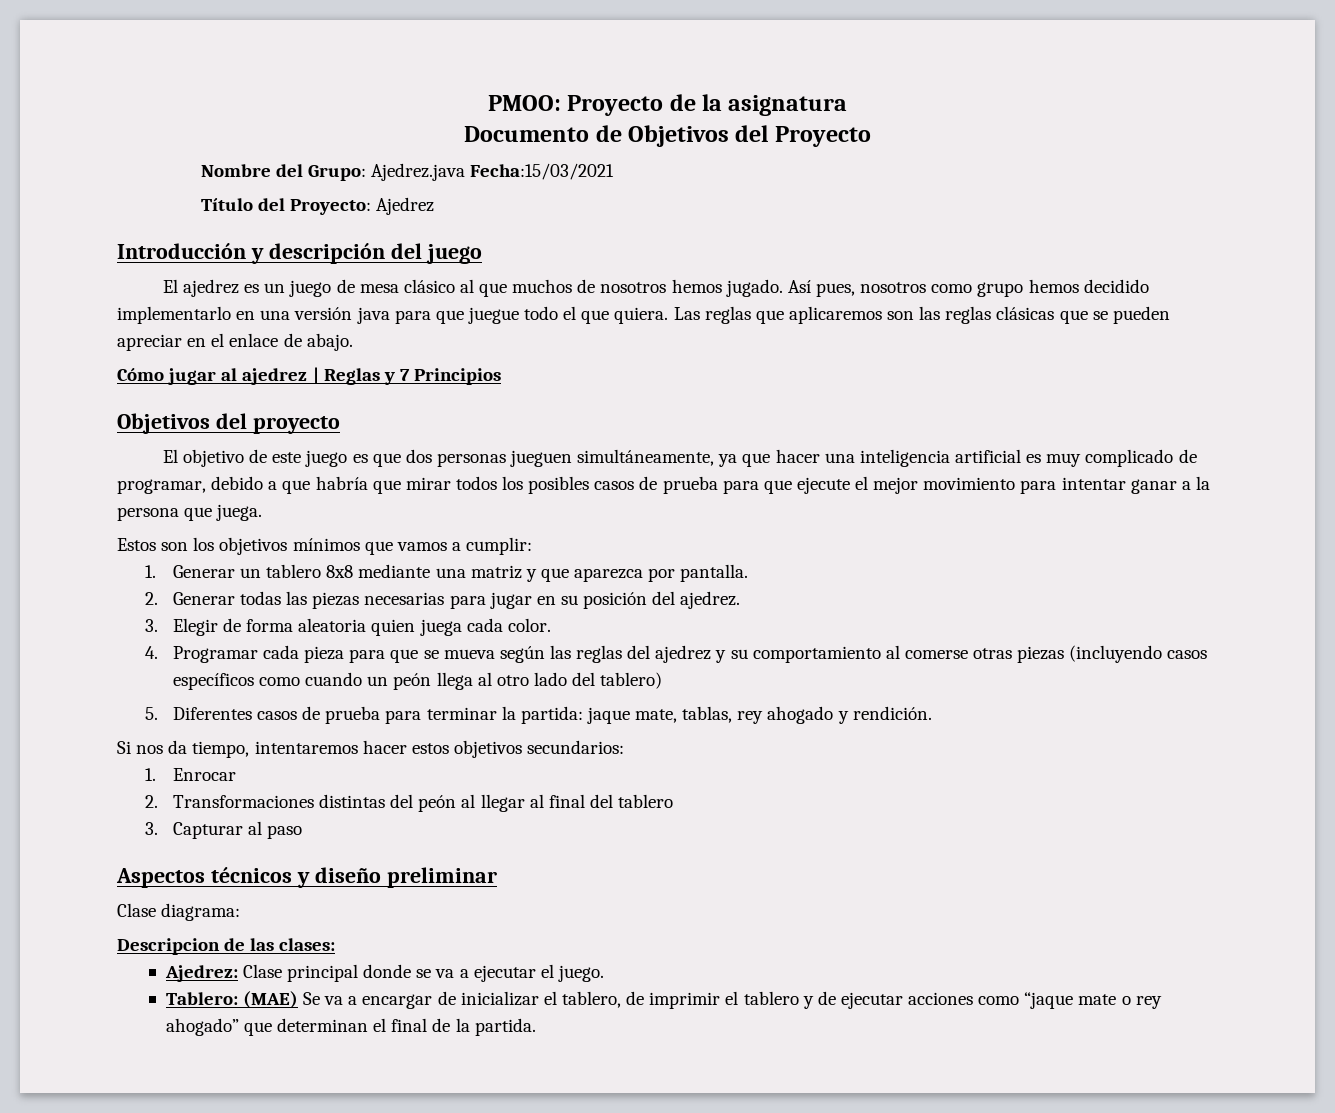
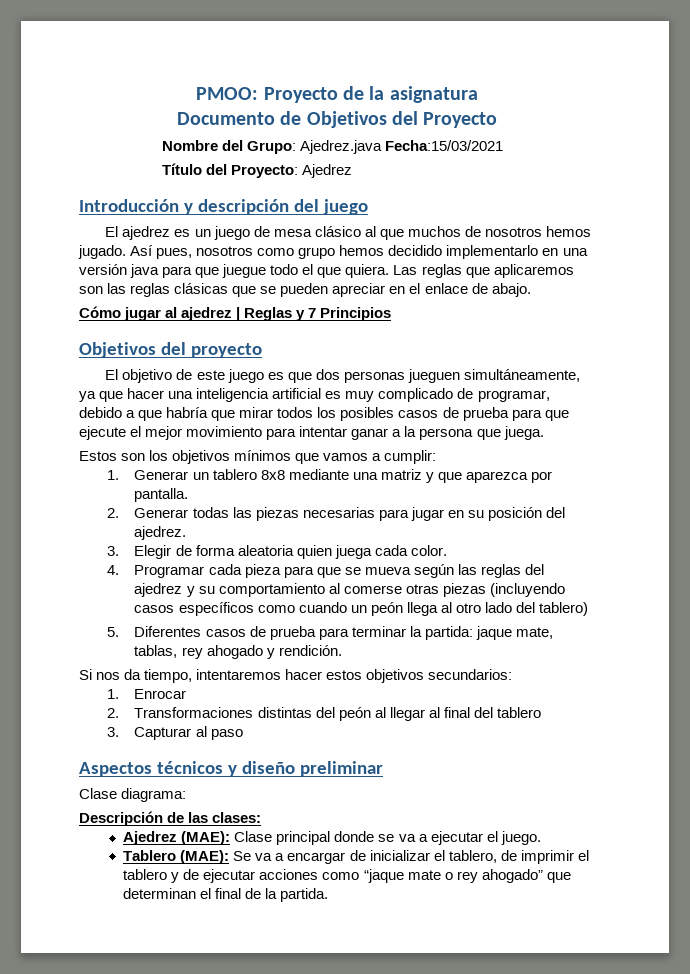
[117,938,220,955] Descripcion -> [79,811,163,826] Descripción
[164,965,238,982] Ajedrez: -> [123,831,231,845] Ajedrez (MAE):
[165,991,298,1009] Tablero: (MAE) -> [123,850,230,864] Tablero (MAE):

